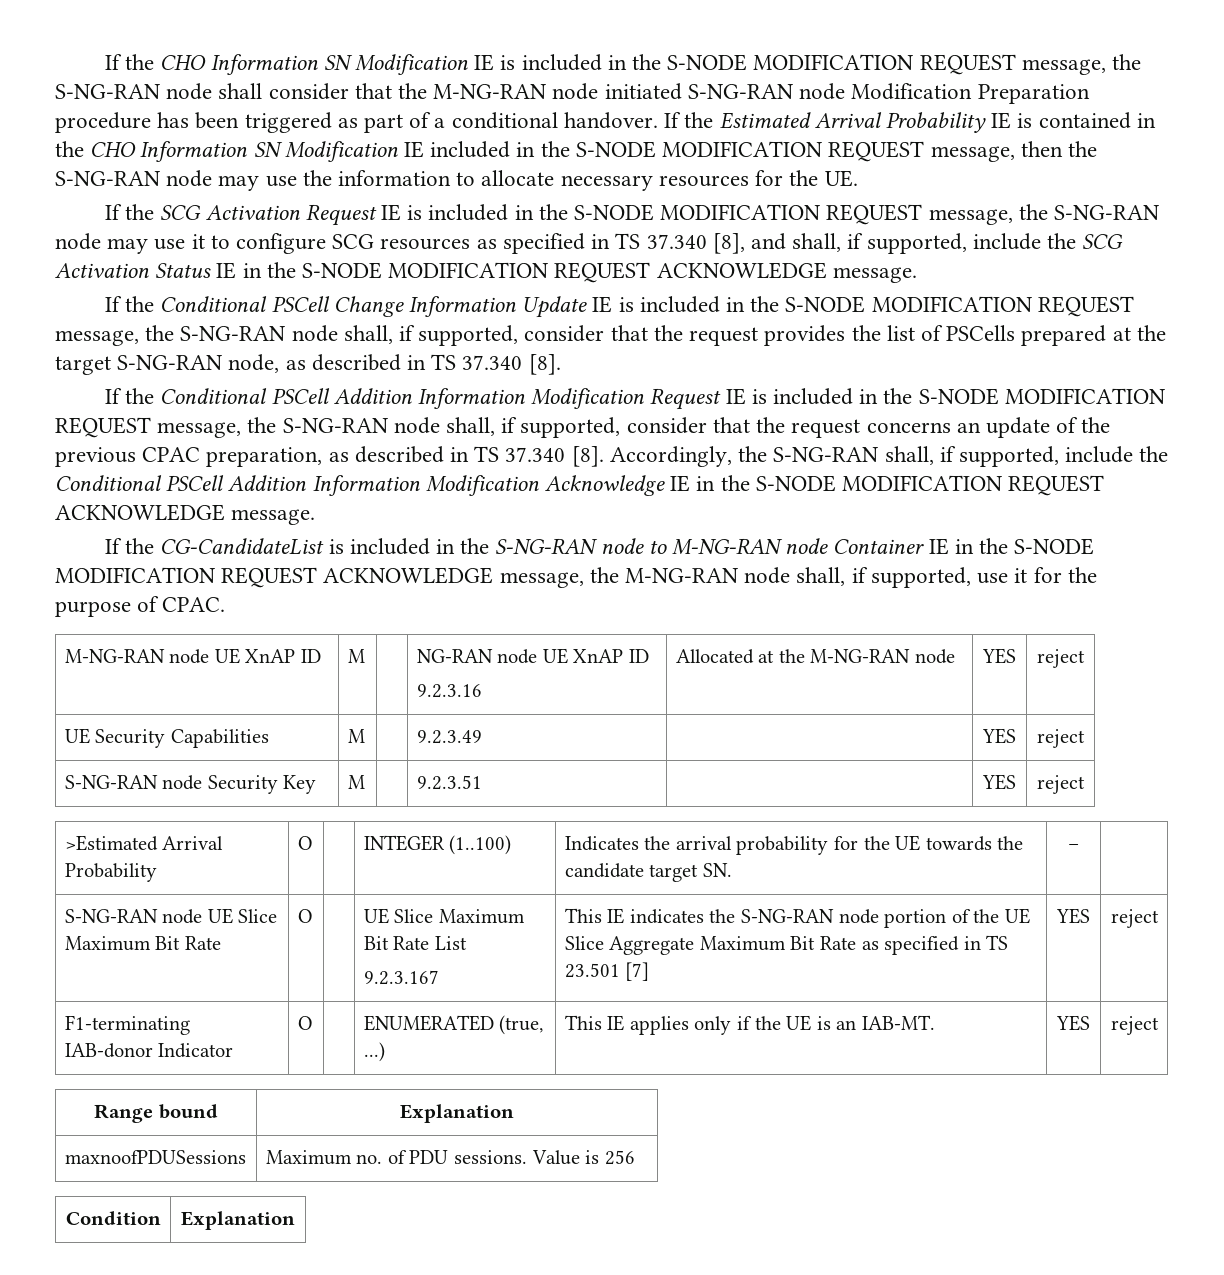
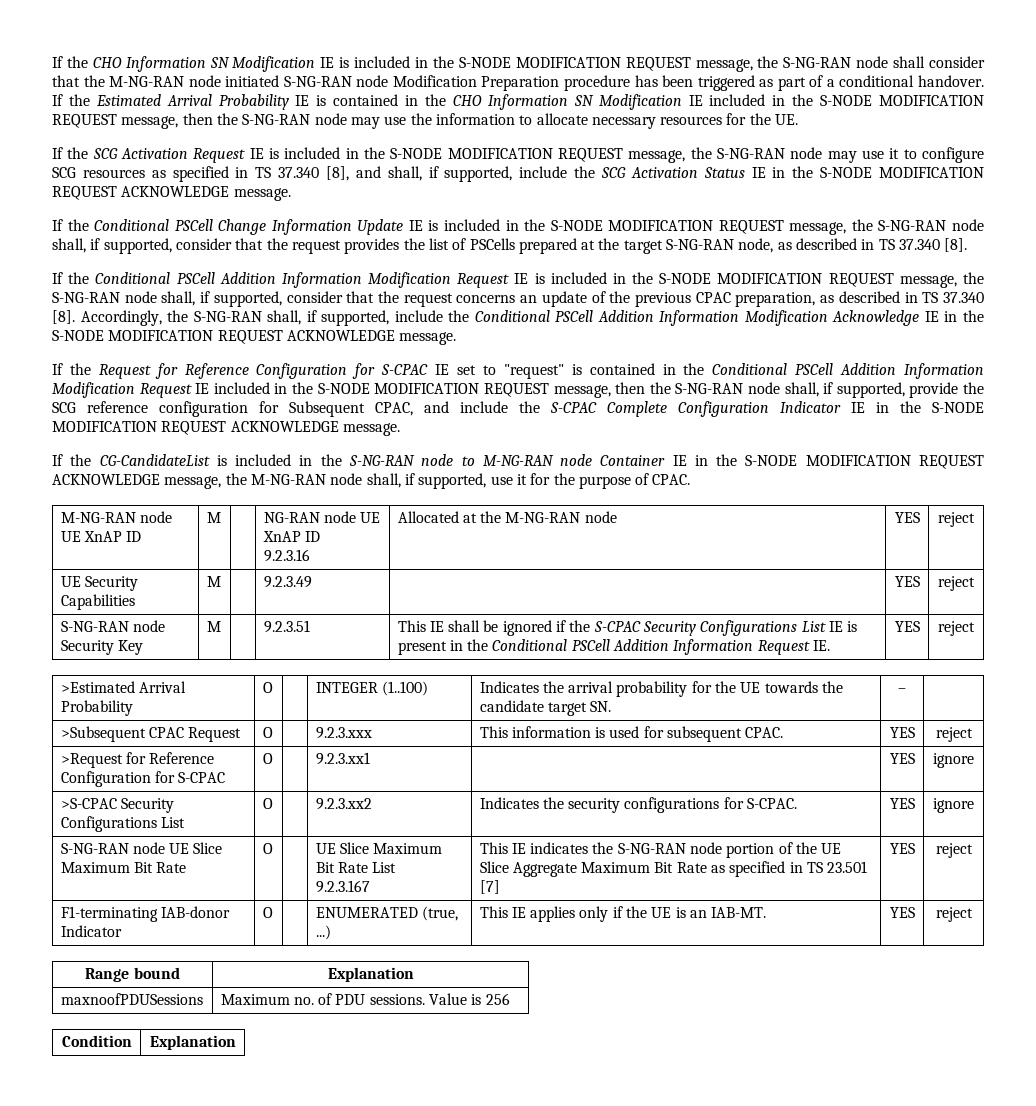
(316, 517) none -> [52,363,985,379] [52,382,984,398] [52,401,984,417] [52,421,400,436] // If the Request for Reference Configuration for S-CPAC IE set to "request" is contained in the Conditional PSCell Addition Information Modification Request IE included in the S-NODE MODIFICATION REQUEST message, then the S-NG-RAN node shall, if supported, provide the SCG reference configuration for Subsequent CPAC, and include the S-CPAC Complete Configuration Indicator IE in the S-NODE MODIFICATION REQUEST ACKNOWLEDGE message.
(482, 782) none -> [397,620,858,636] [397,639,831,655] This IE shall be ignored if the S-CPAC Security Configurations List IE is present in the Conditional PSCell Addition Information Request IE.
(1079, 847) none -> [60,726,242,742] [262,727,273,738] [315,727,372,739] [479,726,784,742] [889,727,915,738] [935,727,973,742] [60,752,215,768] [60,771,226,787] [262,753,273,764] [315,752,370,765] [889,753,915,764] [933,753,974,768] [60,798,174,813] [60,816,185,832] [262,798,273,809] [315,798,372,810] [479,797,798,813] [889,798,915,809] [933,798,974,813] // >Subsequent CPAC Request | O | | 9.2.3.xxx | This information is used for subsequent CPAC. | YES | reject // >Request for Reference Configuration for S-CPAC | O | | 9.2.3.xx1 | | YES | ignore // >S-CPAC Security Configurations List | O | | 9.2.3.xx2 | Indicates the security configurations for S-CPAC. | YES | ignore

